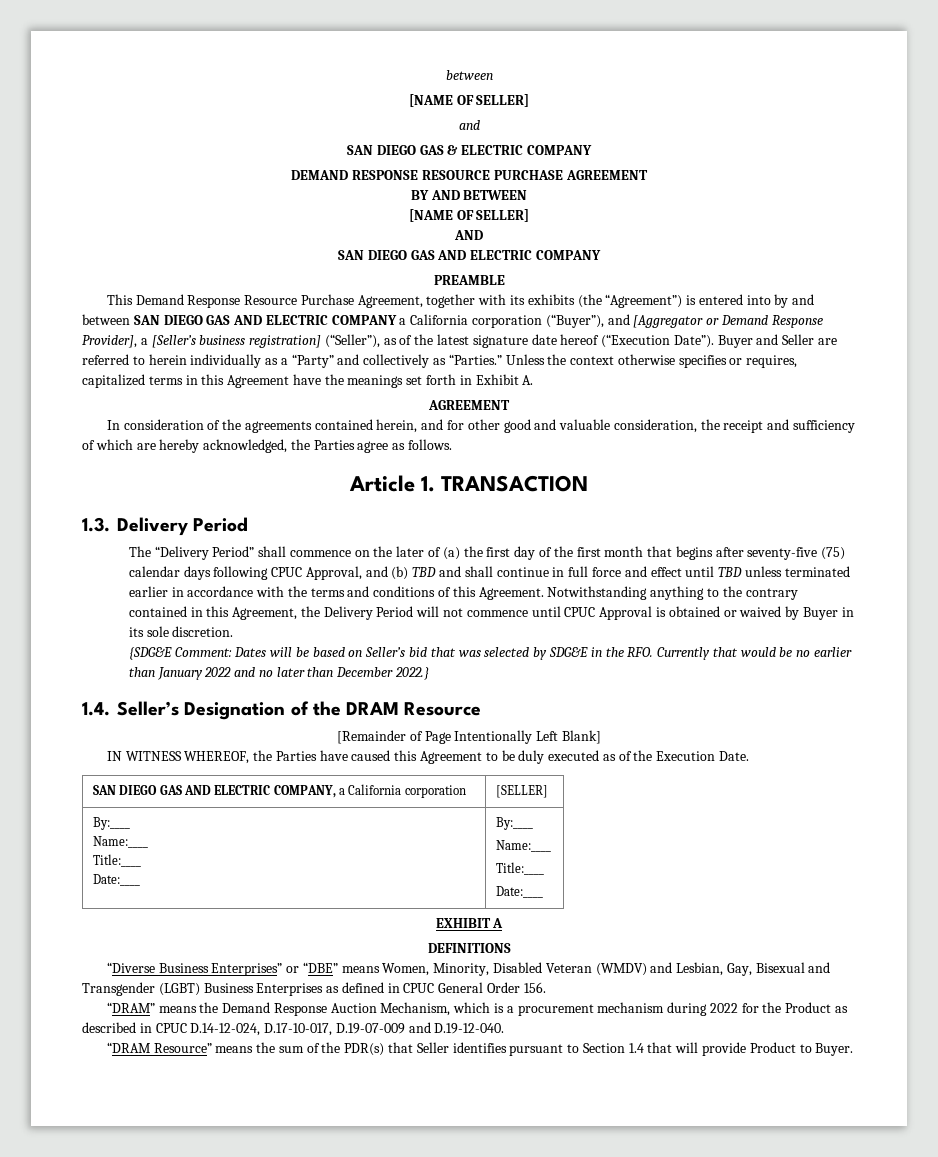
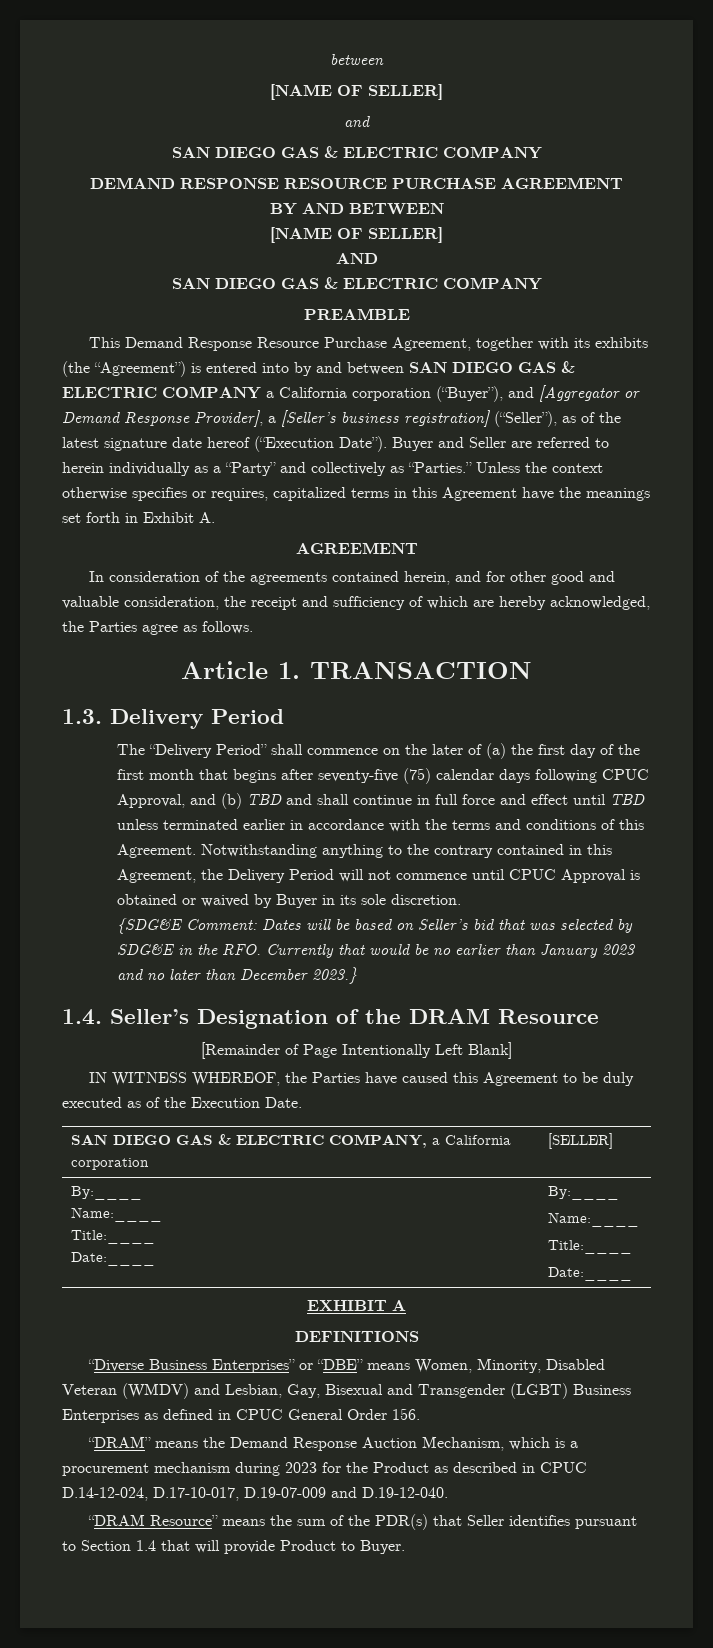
[437,250,467,260] AND -> [323,277,338,289] &
[233,315,263,325] AND -> [561,361,575,373] &
[204,667,232,677] 2022 -> [602,944,636,955] 2023
[395,667,430,680] 2022.} -> [312,967,358,984] 2023.}
[183,785,211,795] AND -> [218,1134,232,1145] &
[709,1003,738,1013] 2022 -> [285,1462,317,1473] 2023

